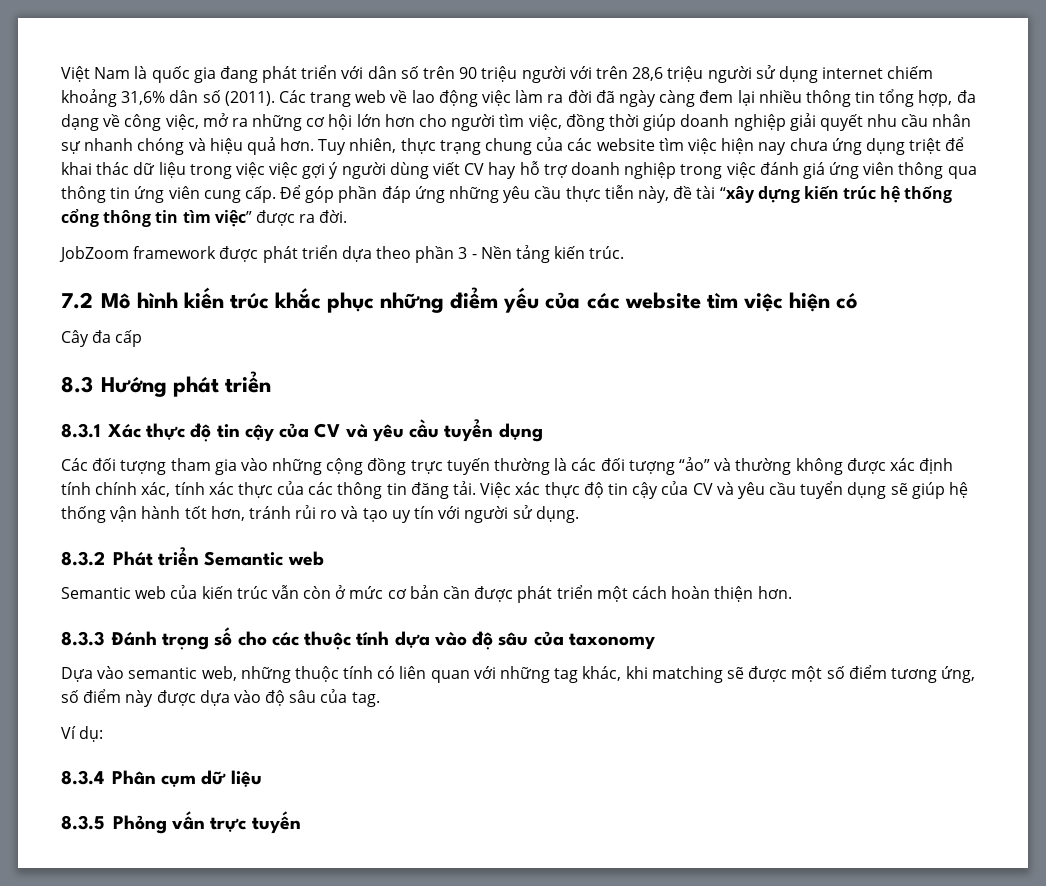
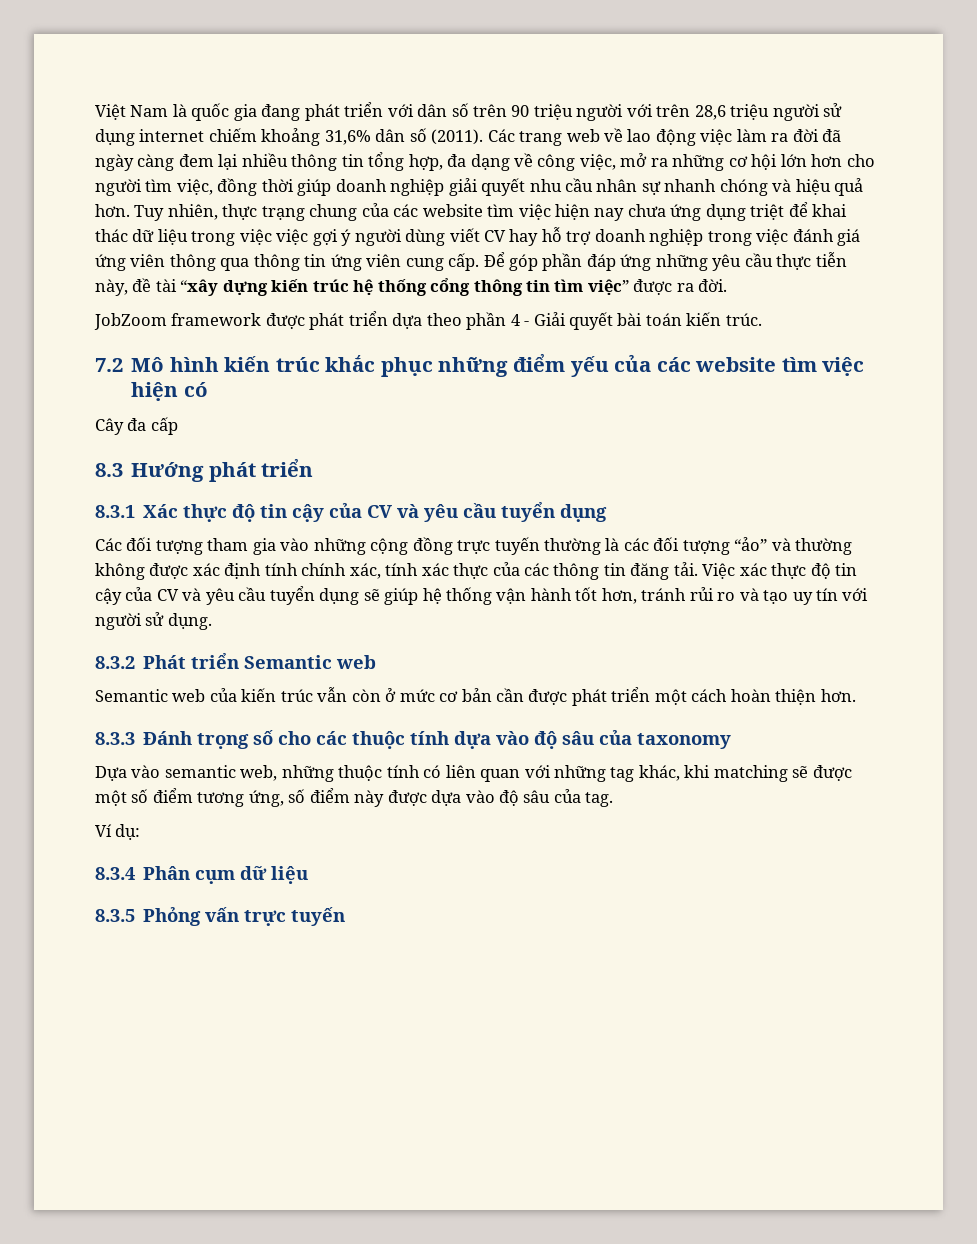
[458,245,551,263] 3 - Nền tảng -> [510,312,682,330] 4 - Giải quyết bài toán

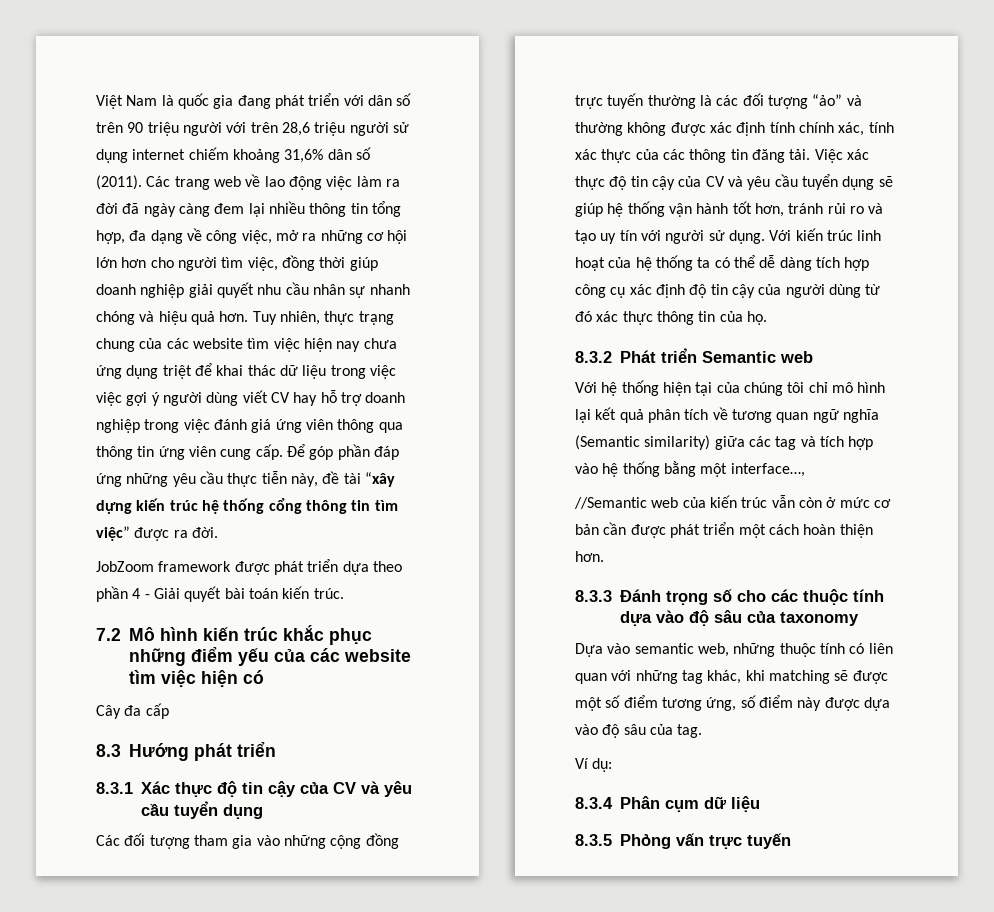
(212, 621) none -> [769,228,882,241] [575,255,870,271] [575,284,881,298] [575,311,767,325] Với kiến trúc linh hoạt của hệ thống ta có thể dễ dàng tích hợp công cụ xác định độ tin cậy của người dùng từ đó xác thực thông tin của họ.
[95,689,168,702] Semantic -> [575,380,886,396] [575,407,879,423] [575,435,874,450] [575,461,805,477] [574,497,647,509] Với hệ thống hiện tại của chúng tôi chỉ mô hình lại kết quả phân tích về tương quan ngữ nghĩa (Semantic similarity) giữa các tag và tích hợp vào hệ thống bằng một interface…, // //Semantic

